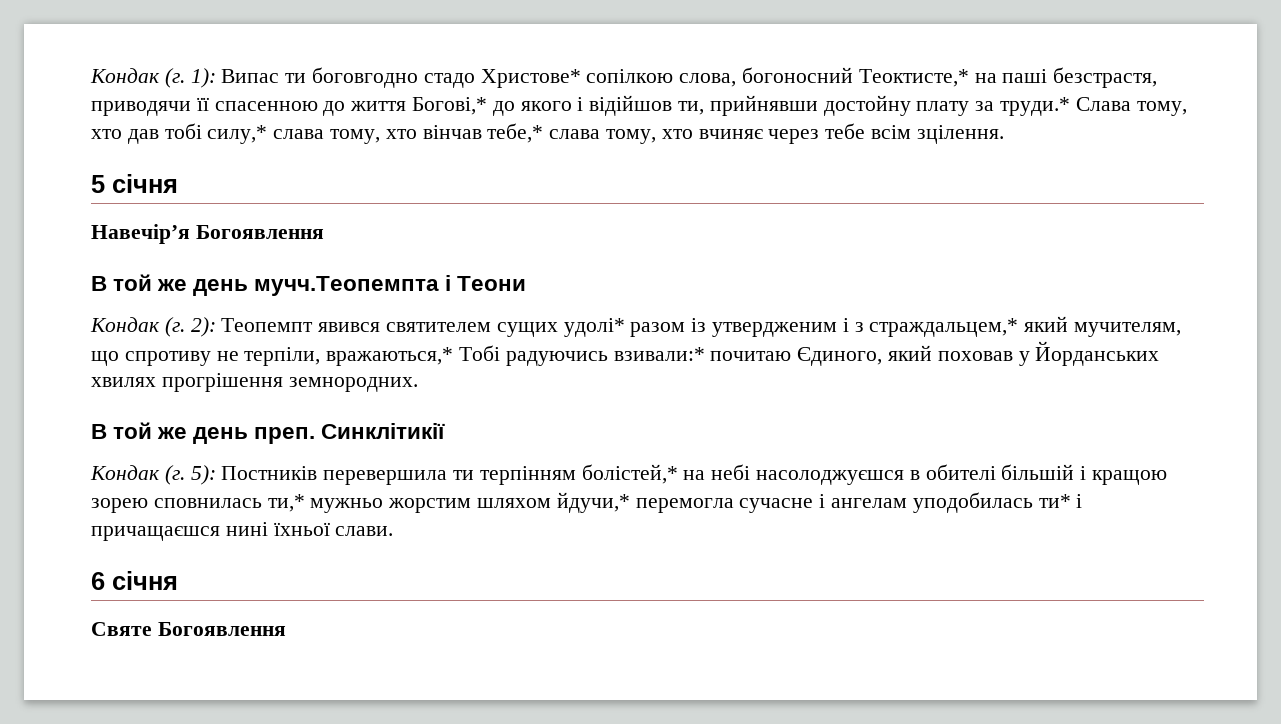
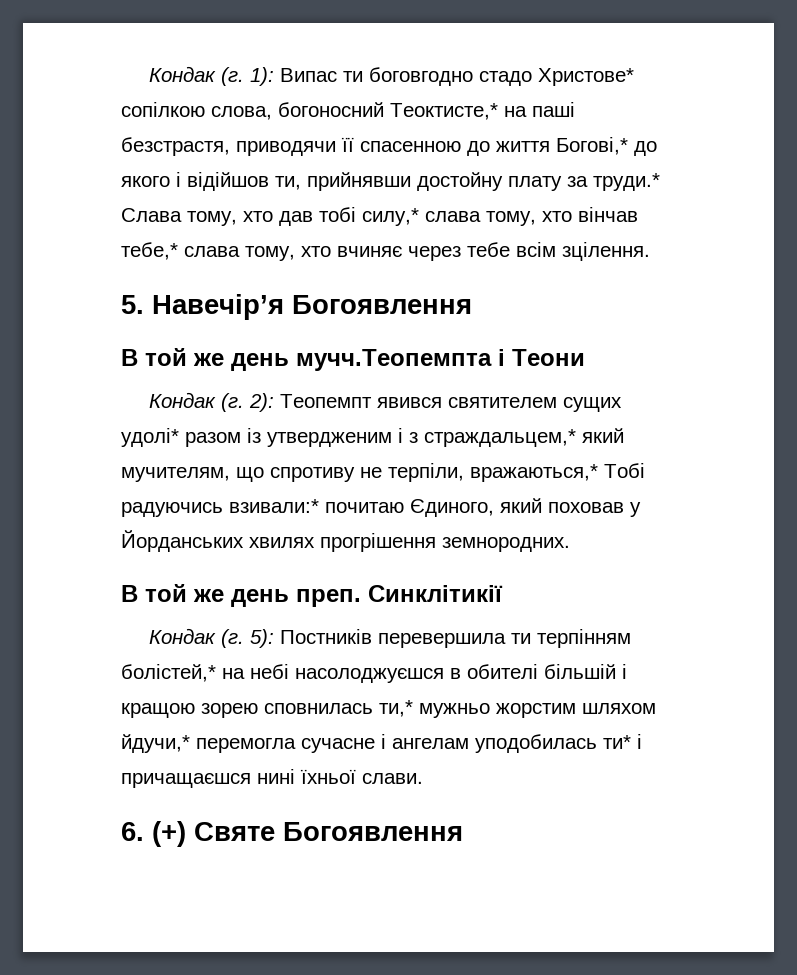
[91,174,178,193] 5 січня // -> [121,295,144,314] 5.
[91,571,178,590] 6 січня // -> [121,821,186,847] 6. (+)

